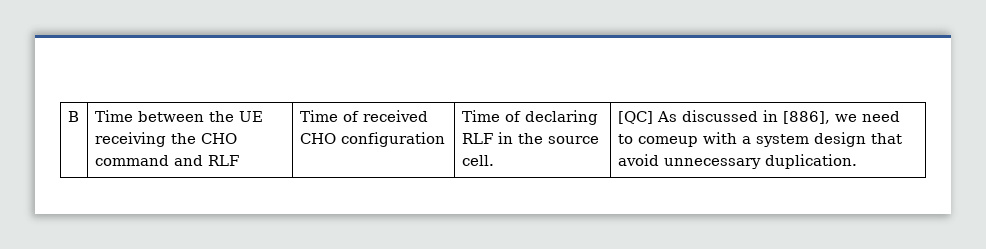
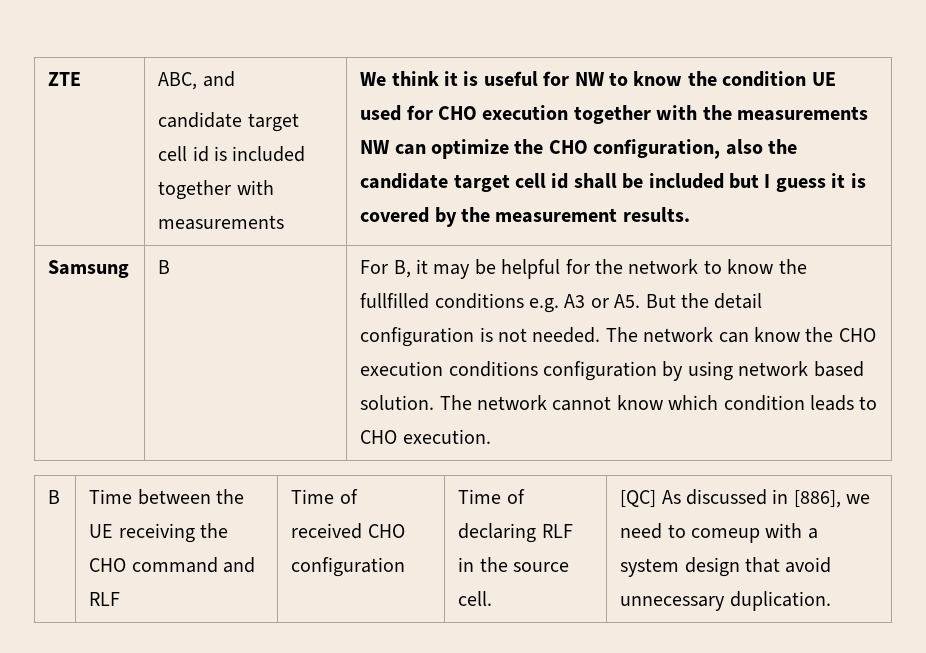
(67, 116) none -> [48,72,82,86] [158,71,235,90] [158,112,299,132] [158,146,306,162] [158,180,274,200] [158,215,285,230] [360,71,836,87] [360,105,869,124] [360,139,798,159] [360,173,866,192] [360,207,690,227] [48,260,130,278] [158,260,171,274] [360,259,807,279] [360,293,763,313] [360,327,876,347] [360,361,864,381] [360,395,878,411] [360,429,491,444] ZTE | ABC, and // candidate target cell id is included together with measurements | We think it is useful for NW to know the condition UE used for CHO execution together with the measurements NW can optimize the CHO configuration, also the candidate target cell id shall be included but I guess it is covered by the measurement results. // Samsung | B | For B, it may be helpful for the network to know the fullfilled conditions e.g. A3 or A5. But the detail configuration is not needed. The network can know the CHO execution conditions configuration by using network based solution. The network cannot know which condition leads to CHO execution. //

